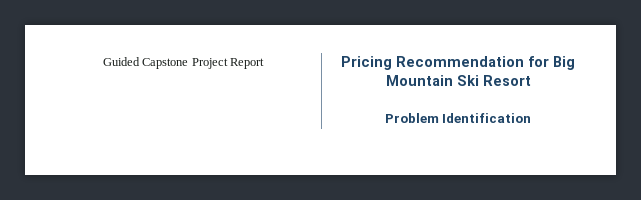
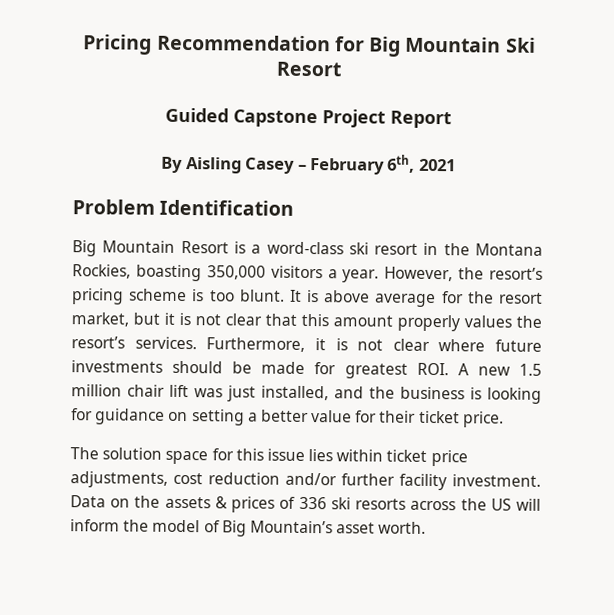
[102,57,265,69] Guided Capstone Project Report // -> (83, 44) none
[384,113,532,123] Problem Identification -> [165,107,452,129] [161,154,456,175] [72,199,295,216] [72,240,543,257] [72,264,543,283] [72,288,543,308] [71,312,542,332] [71,336,542,352] [71,360,542,379] [71,384,542,404] [71,408,504,428] [70,447,468,467] [70,471,541,491] [70,495,541,513] [70,519,427,537] Guided Capstone Project Report // By Aisling Casey – February 6th, 2021 // Problem Identification // Big Mountain Resort is a word-class ski resort in the Montana Rockies, boasting 350,000 visitors a year. However, the resort’s pricing scheme is too blunt. It is above average for the resort market, but it is not clear that this amount properly values the resort’s services. Furthermore, it is not clear where future investments should be made for greatest ROI. A new 1.5 million chair lift was just installed, and the business is looking for guidance on setting a better value for their ticket price. // The solution space for this issue lies within ticket price adjustments, cost reduction and/or further facility investment. Data on the assets & prices of 336 ski resorts across the US will inform the model of Big Mountain’s asset worth.

